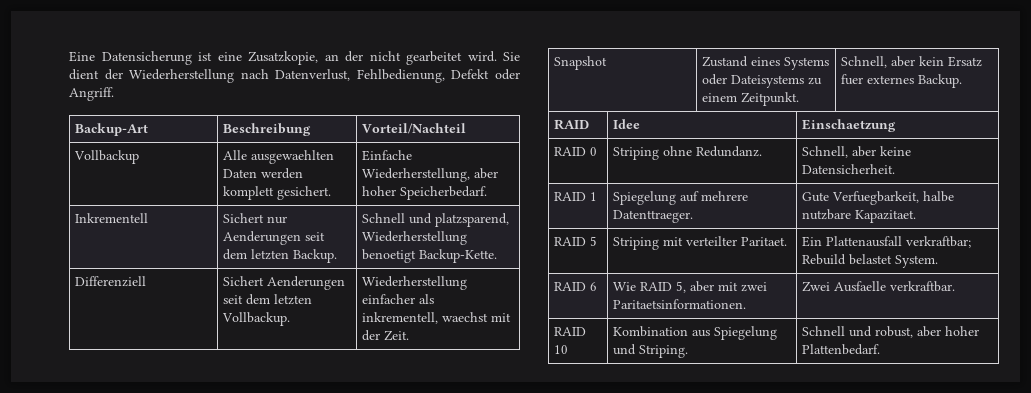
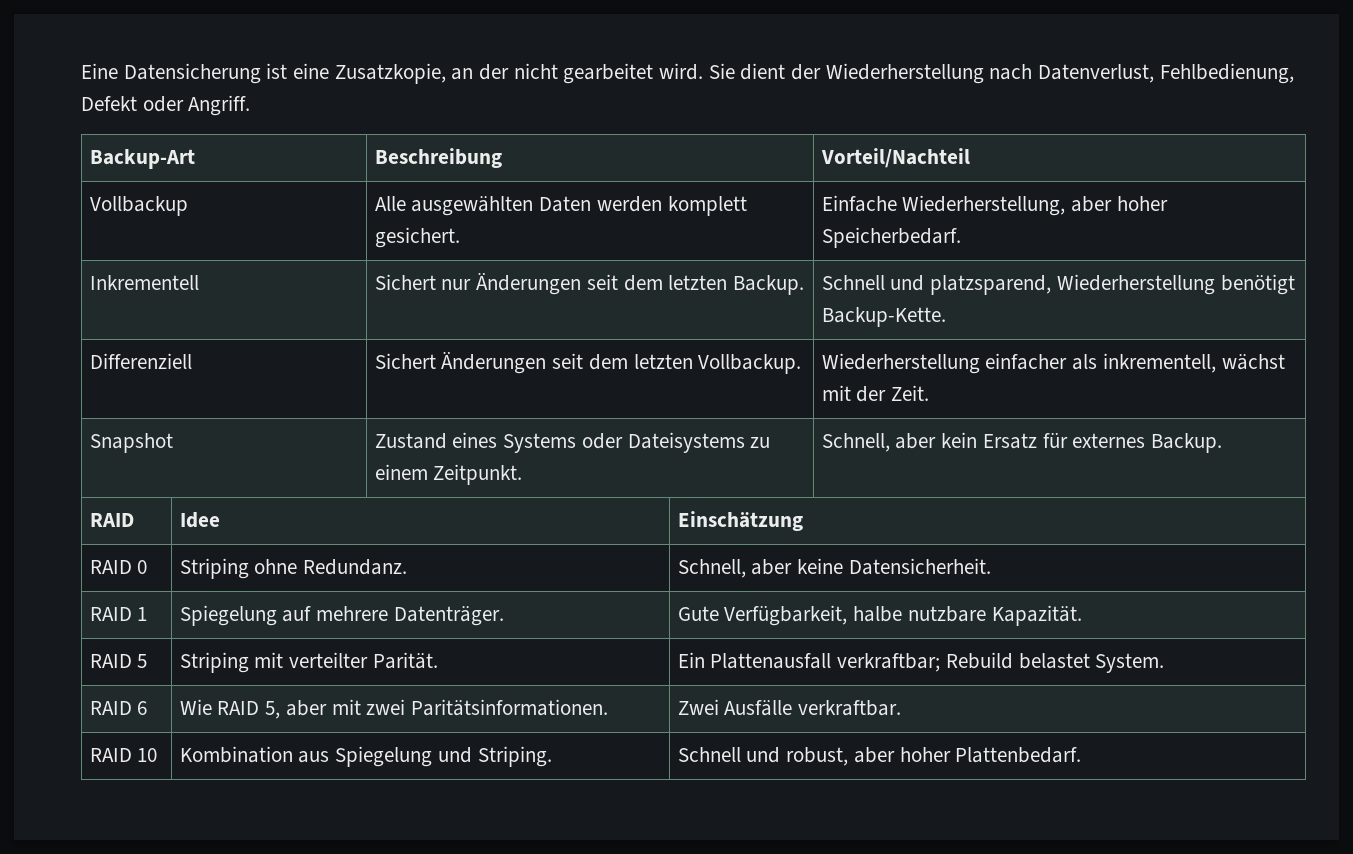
[251,150,335,164] ausgewaehlten -> [411,196,534,216] ausgewählten
[223,231,302,245] Aenderungen -> [476,272,582,295] Änderungen
[362,249,417,263] benoetigt -> [1220,274,1295,295] benötigt
[267,276,346,290] Aenderungen -> [441,351,547,374] Änderungen
[442,312,489,322] waechst -> [1221,354,1285,370] wächst
[841,74,864,85] fuer -> [1042,432,1068,448] für
[802,119,897,132] Einschaetzung -> [677,511,803,531] Einschätzung
[613,210,694,223] Datenttraeger. -> [393,606,504,626] Datenträger.
[832,191,920,205] Verfuegbarkeit, -> [724,605,848,626] Verfügbarkeit,
[855,210,917,223] Kapazitaet. -> [991,605,1082,626] Kapazität.
[741,237,788,246] Paritaet. -> [372,652,438,669] Parität.
[613,299,747,309] Paritaetsinformationen. -> [410,699,608,716] Paritätsinformationen.
[834,281,887,292] Ausfaelle -> [724,700,793,716] Ausfälle

